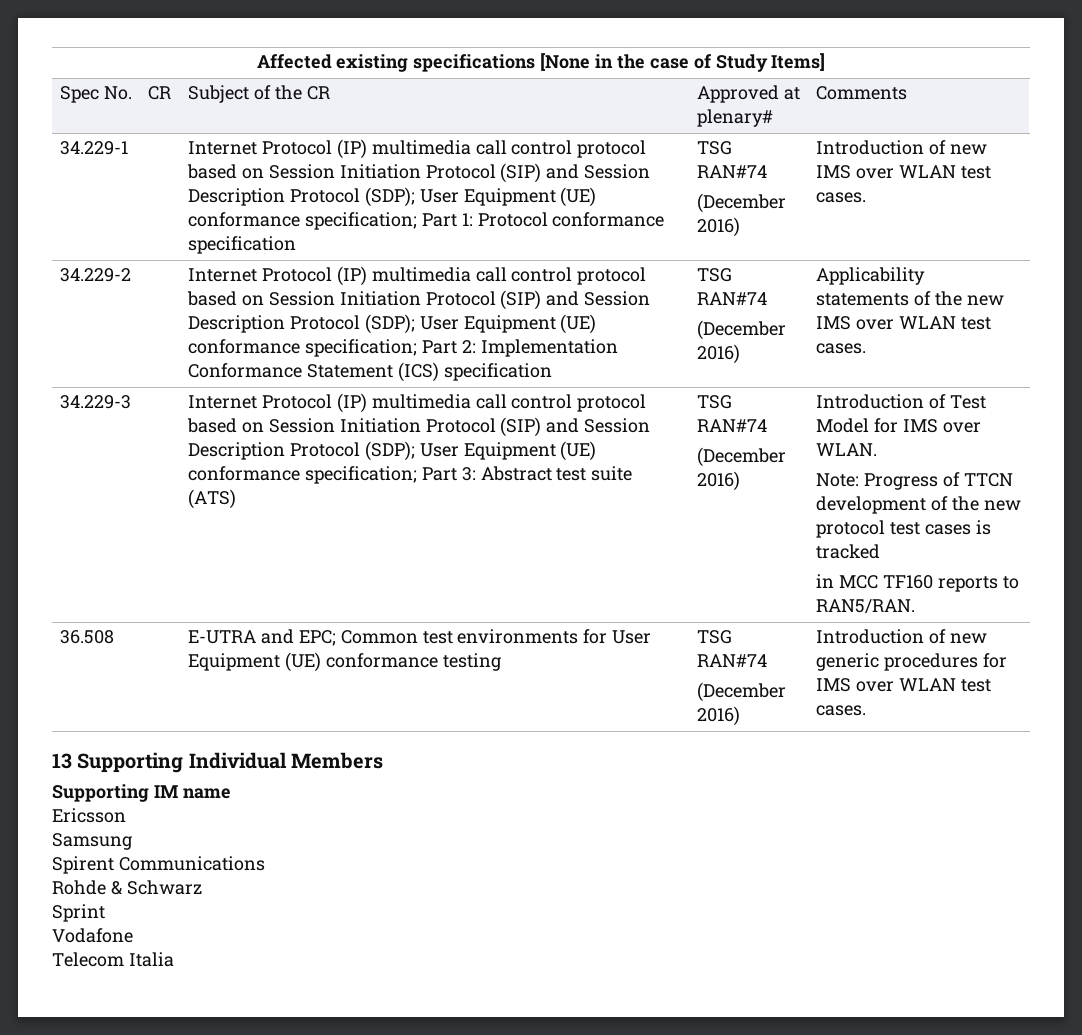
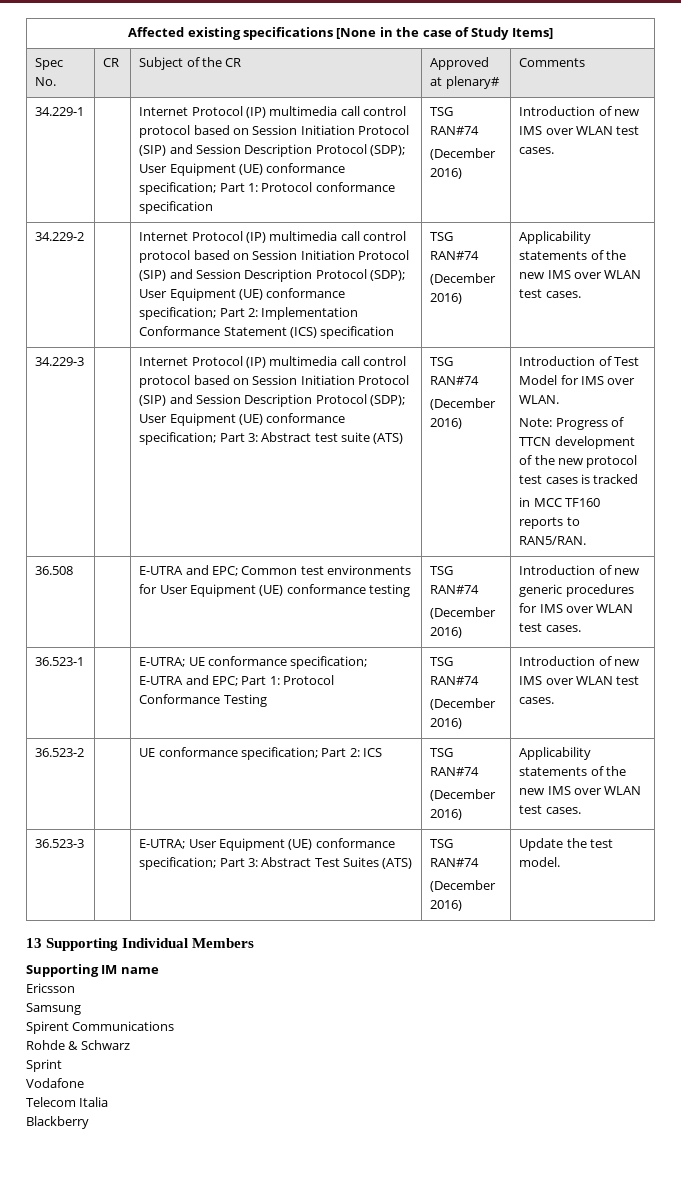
(867, 710) none -> [35,657,85,666] [139,656,368,669] [139,675,335,686] [139,694,267,707] [430,657,454,666] [430,676,480,685] [430,698,497,710] [430,718,463,729] [519,656,639,666] [519,676,640,685] [519,697,555,704] [35,748,85,757] [139,747,383,760] [430,748,454,757] [430,767,480,776] [430,789,497,801] [430,809,463,820] [519,747,592,760] [519,766,626,776] [519,786,642,795] [519,805,581,814] [35,839,85,848] [139,838,395,851] [139,857,413,870] [430,839,454,848] [430,858,480,867] [430,880,497,892] [430,900,463,911] [519,838,613,851] [519,857,561,867] // 36.523-1 | | E-UTRA; UE conformance specification; E-UTRA and EPC; Part 1: Protocol Conformance Testing | TSG RAN#74 // (December 2016) | Introduction of new IMS over WLAN test cases. // 36.523-2 | | UE conformance specification; Part 2: ICS | TSG RAN#74 // (December 2016) | Applicability statements of the new IMS over WLAN test cases. // 36.523-3 | | E-UTRA; User Equipment (UE) conformance specification; Part 3: Abstract Test Suites (ATS) | TSG RAN#74 // (December 2016) | Update the test model.
(174, 959) none -> [26,1116,89,1129] // Blackberry

